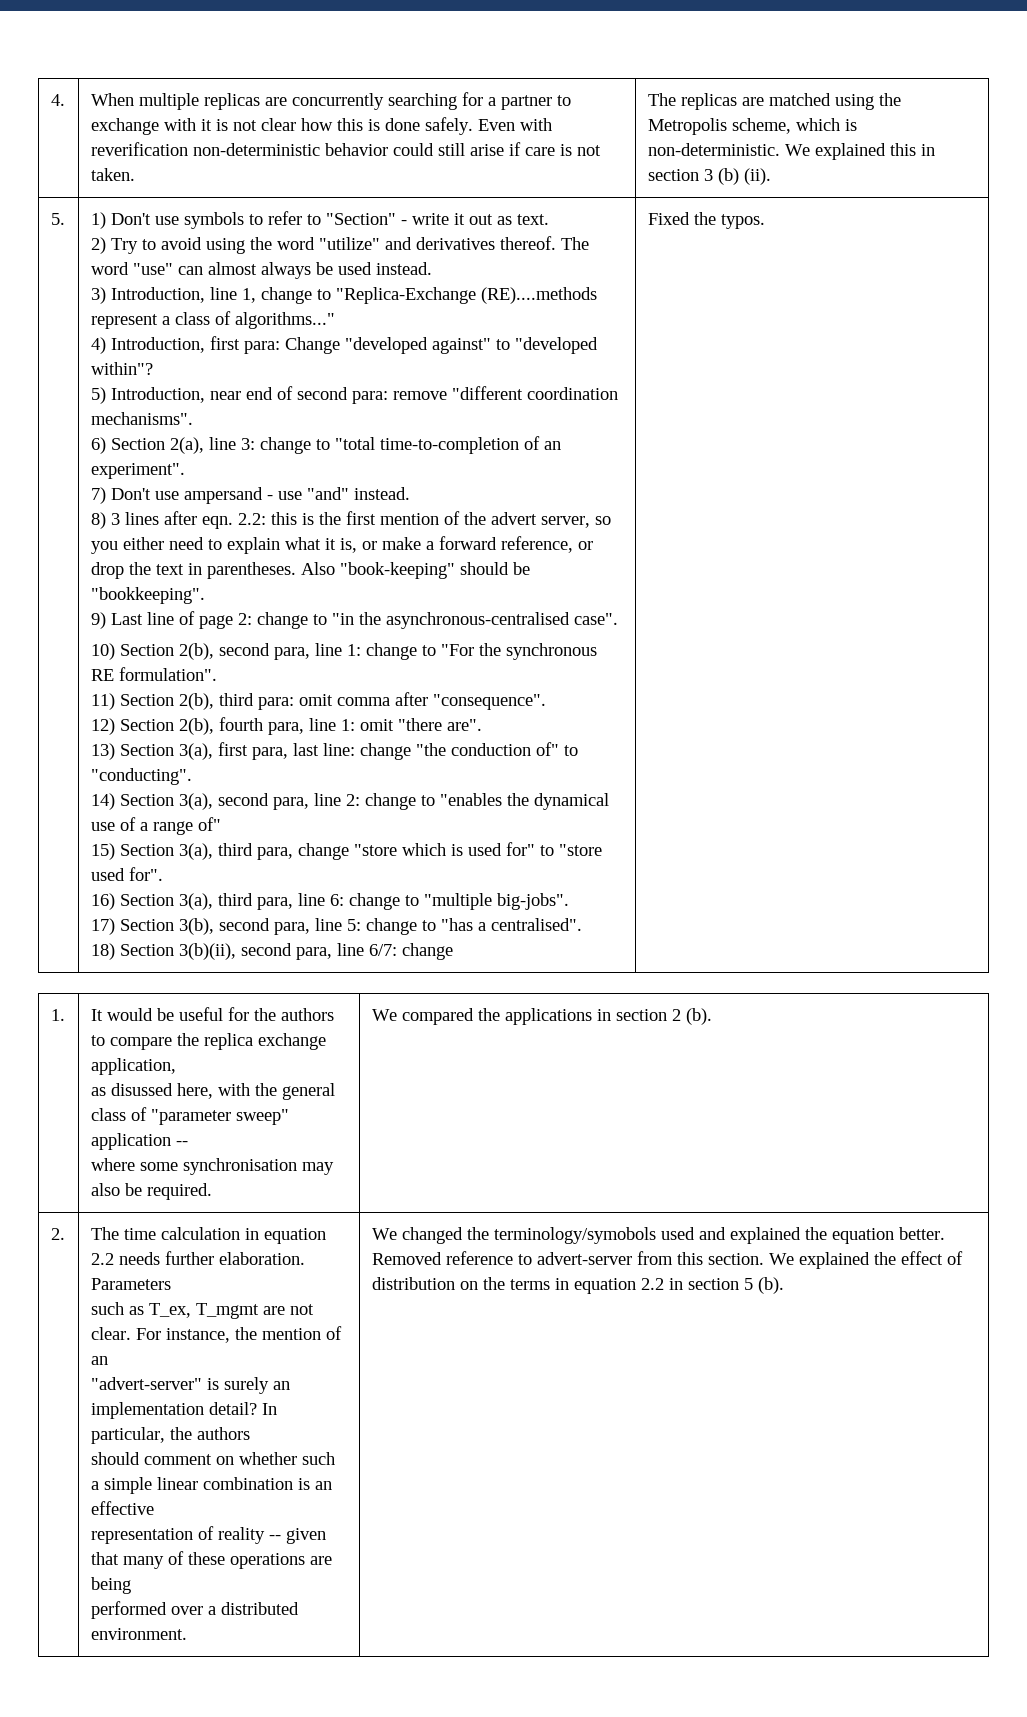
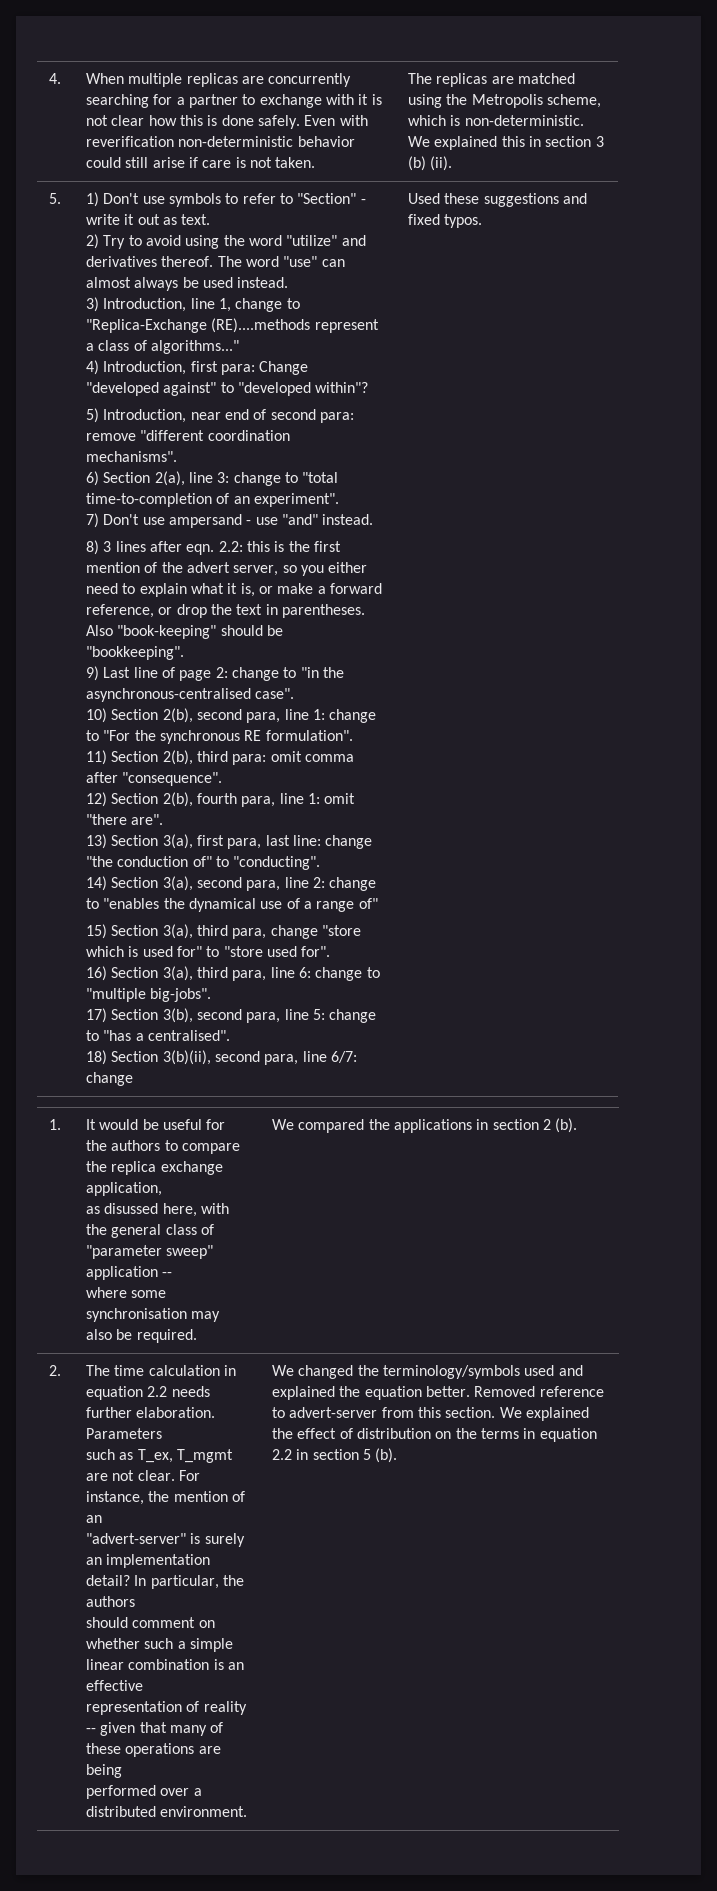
[647,212,716,225] Fixed the -> [408,193,588,207] [408,214,441,225] Used these suggestions and fixed
[493,1227,656,1244] terminology/symobols -> [383,1365,521,1379] terminology/symbols

